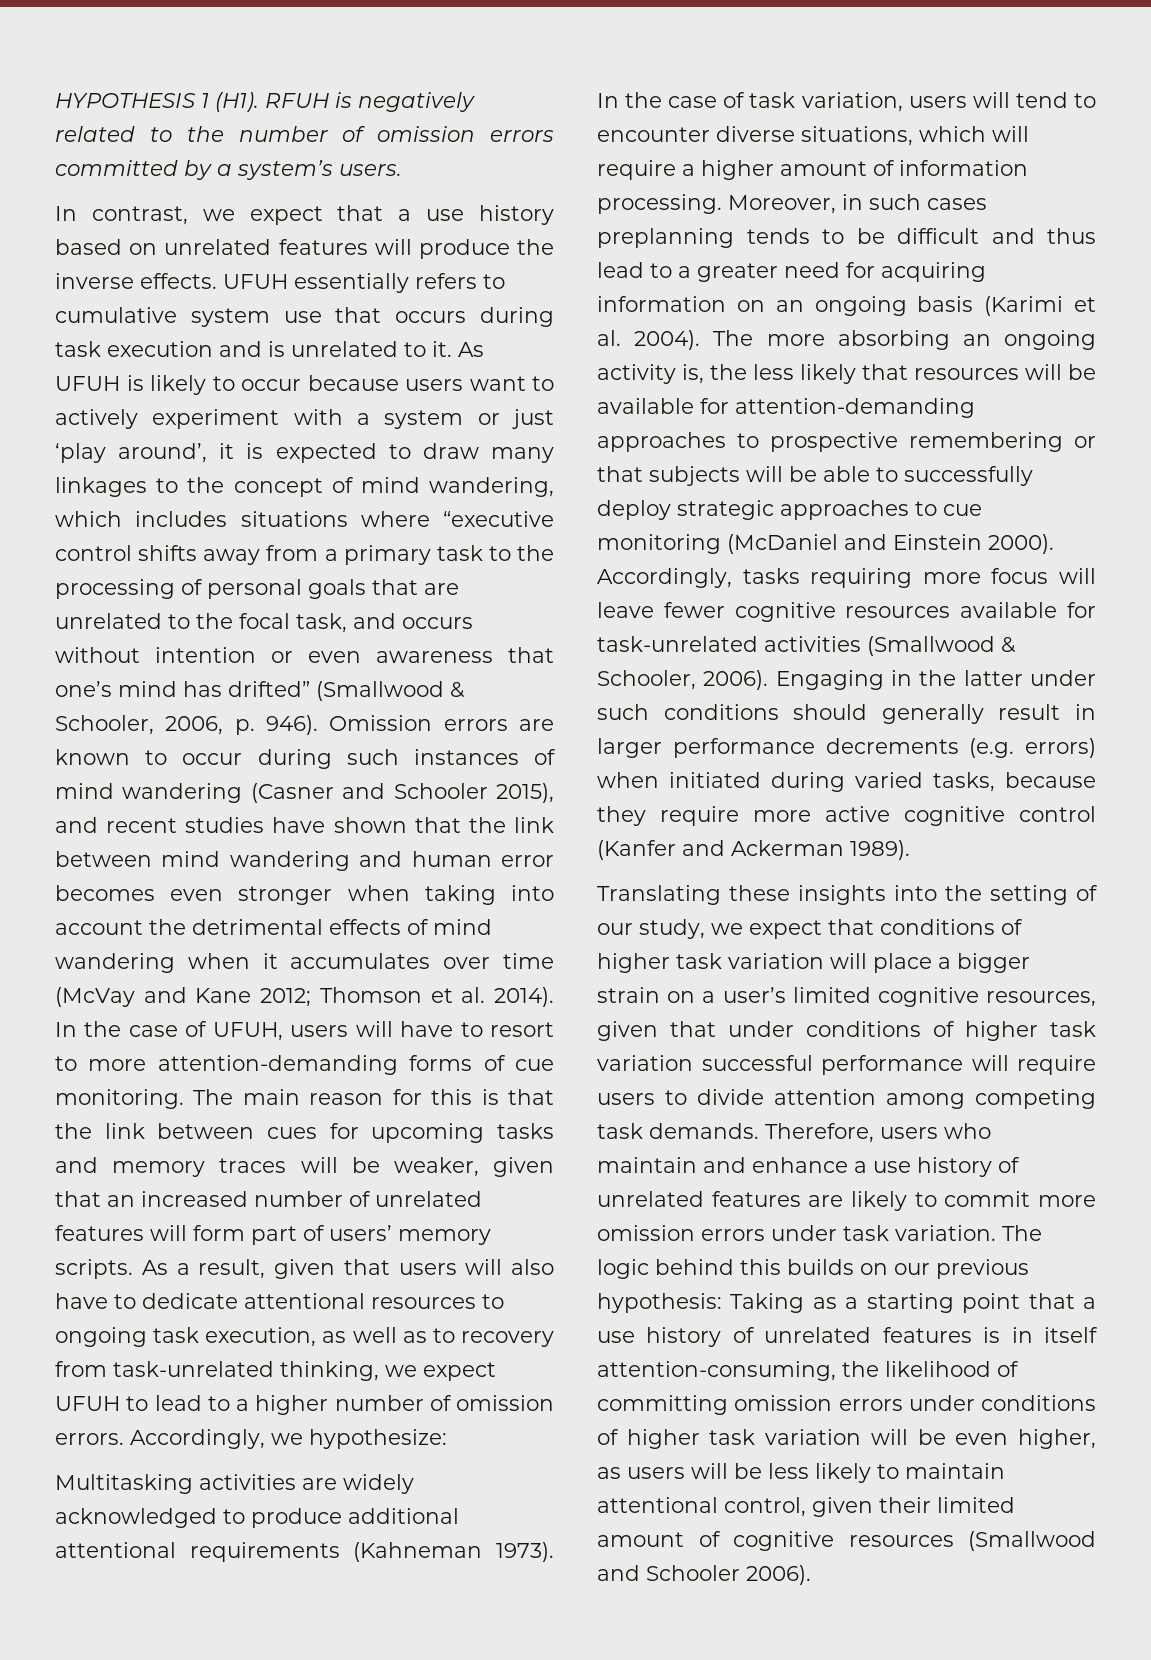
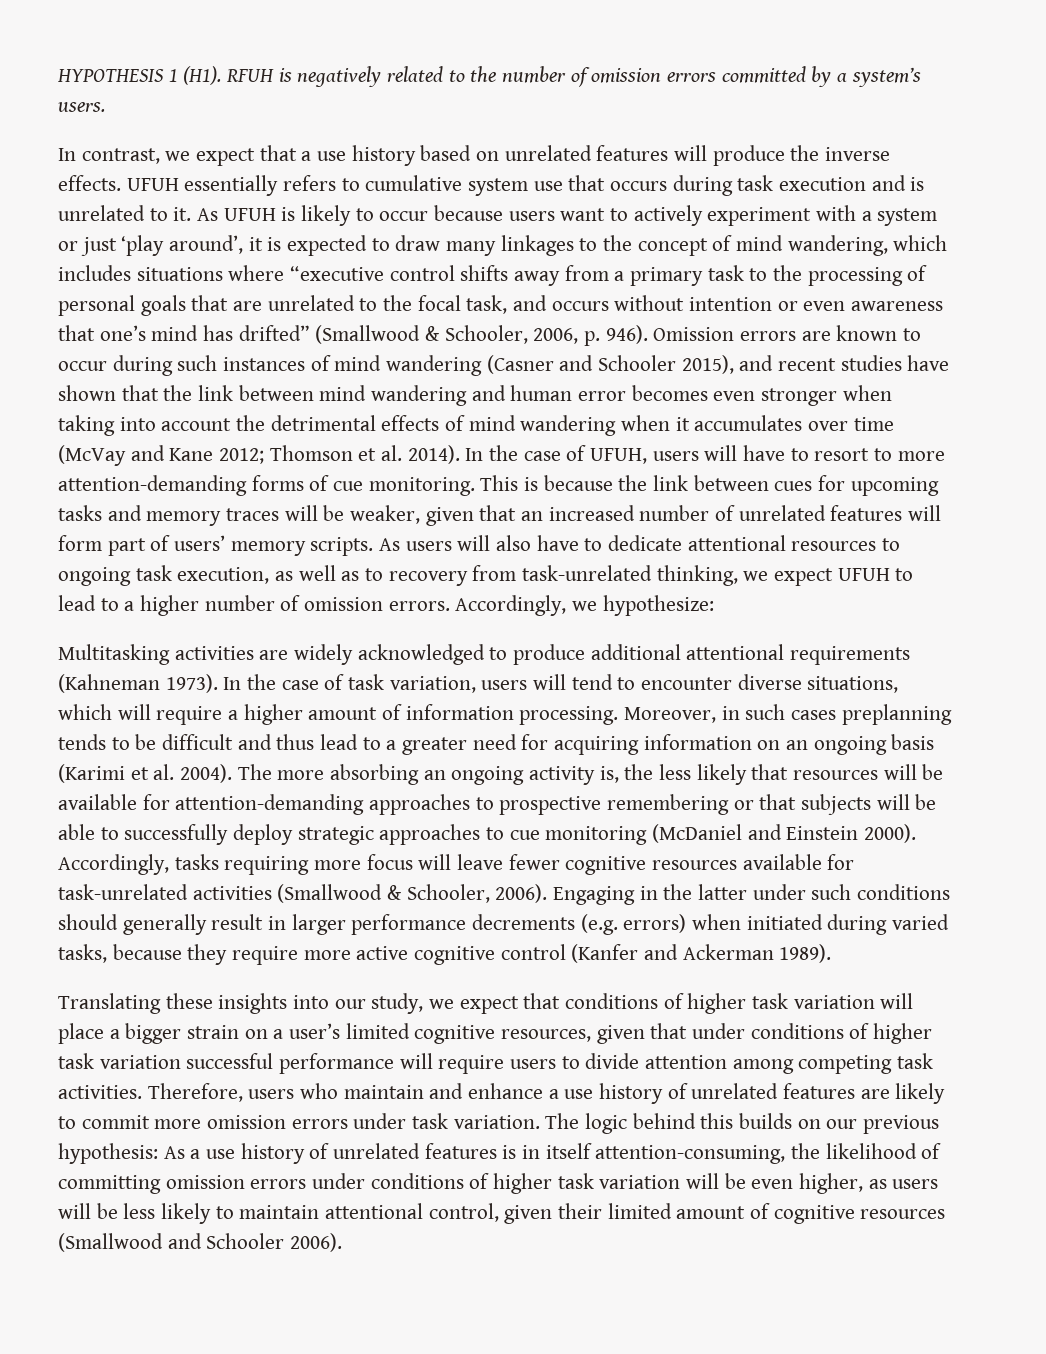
[193,1089,554,1105] The main reason for this is that -> [480,475,613,491] This is because
[176,1259,390,1279] a result, given that -> (401, 544) none
[945,885,1098,905] the setting of -> (330, 1002) none
[649,1123,759,1139] demands. -> [58,1085,142,1099] activities.
[730,1293,1075,1313] Taking as a starting point that -> [163,1146,185,1159] As

